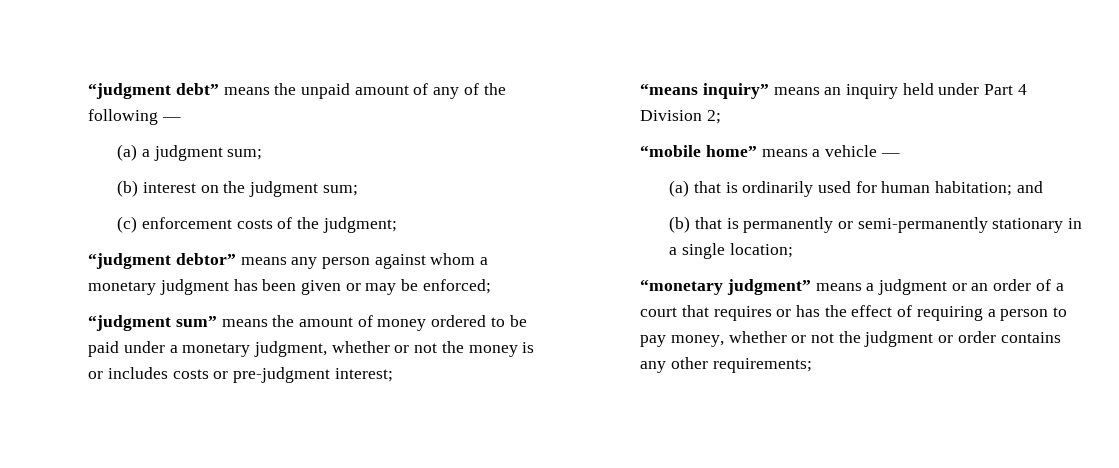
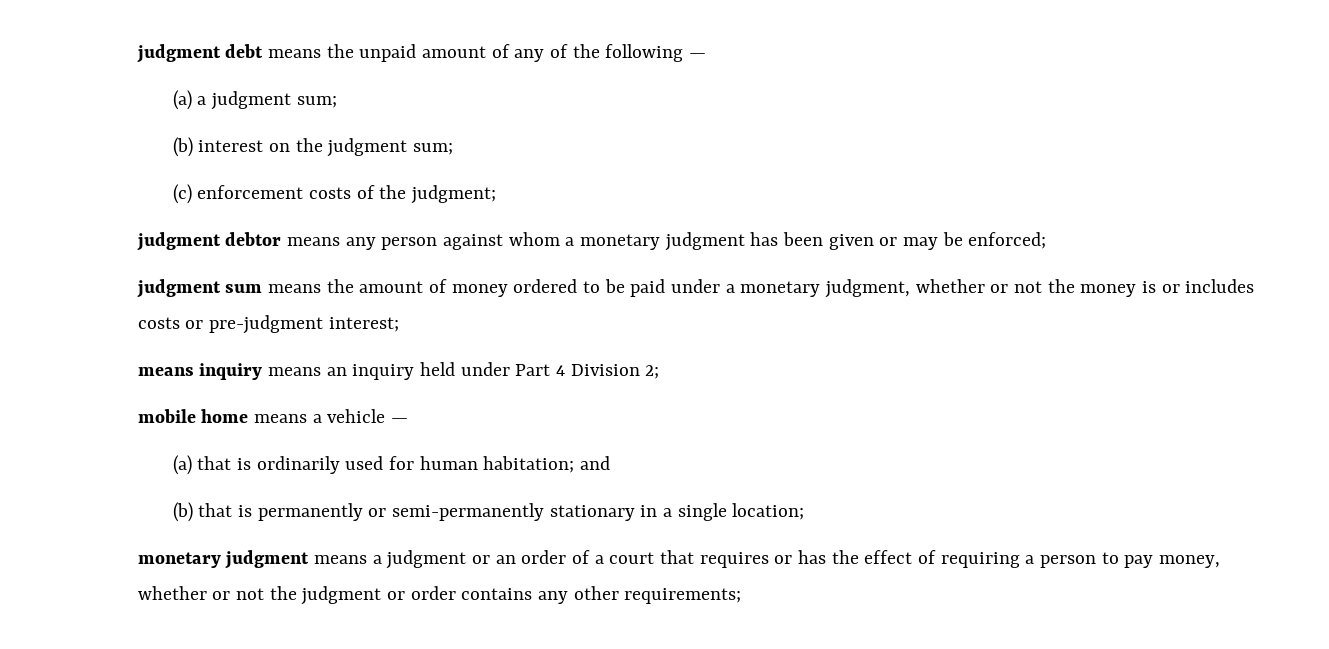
[88,83,219,99] “judgment debt” -> [136,44,264,63] judgment debt
[88,253,236,269] “judgment debtor” -> [136,232,282,251] judgment debtor
[88,315,217,331] “judgment sum” -> [136,279,263,298] judgment sum
[640,83,769,99] “means inquiry” -> [137,363,263,380] means inquiry
[640,145,757,157] “mobile home” -> [137,409,249,423] mobile home
[640,279,811,295] “monetary judgment” -> [137,550,310,569] monetary judgment

